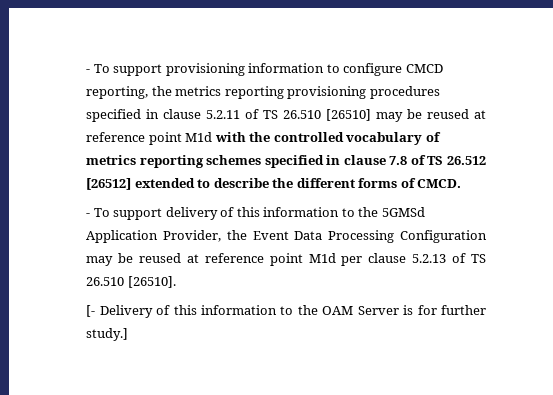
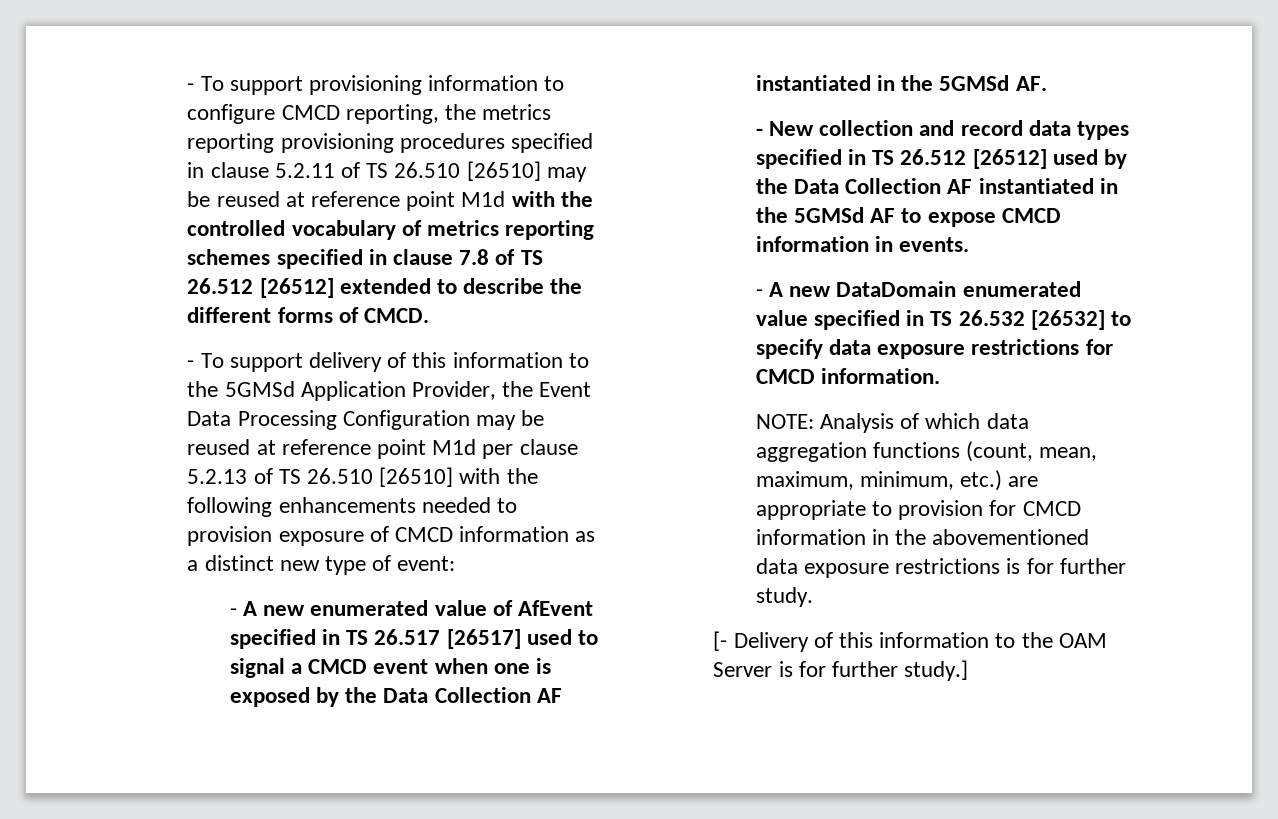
[127,276,176,288] [26510]. -> [379,467,538,487] [187,497,518,517] [187,526,596,546] [187,555,456,575] [229,600,594,616] [229,629,599,649] [229,658,552,678] [229,687,562,707] [755,75,1047,91] [755,120,1130,140] [755,149,1128,169] [755,178,1118,194] [755,207,1061,227] [755,236,970,252] [755,281,1081,297] [755,310,1132,330] [755,339,1113,359] [755,368,941,384] [755,413,1029,433] [755,441,1098,462] [755,470,1039,491] [755,500,1081,520] [755,529,1090,545] [755,558,1126,578] [755,587,813,607] [26510] with the following enhancements needed to provision exposure of CMCD information as a distinct new type of event: // - A new enumerated value of AfEvent specified in TS 26.517 [26517] used to signal a CMCD event when one is exposed by the Data Collection AF instantiated in the 5GMSd AF. // - New collection and record data types specified in TS 26.512 [26512] used by the Data Collection AF instantiated in the 5GMSd AF to expose CMCD information in events. // - A new DataDomain enumerated value specified in TS 26.532 [26532] to specify data exposure restrictions for CMCD information. // NOTE: Analysis of which data aggregation functions (count, mean, maximum, minimum, etc.) are appropriate to provision for CMCD information in the abovementioned data exposure restrictions is for further study.

